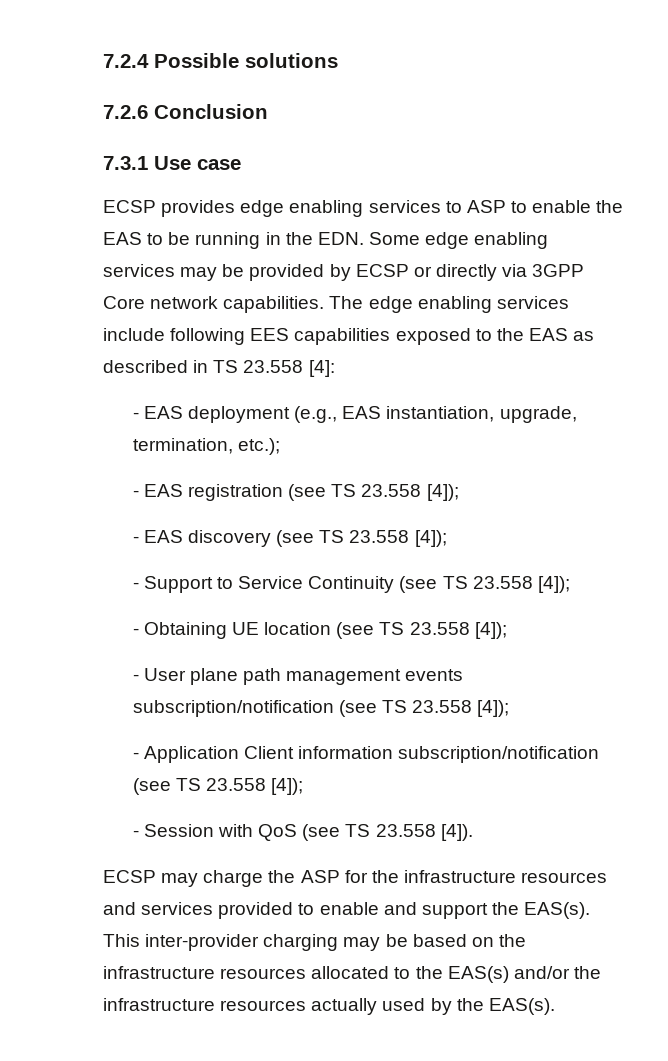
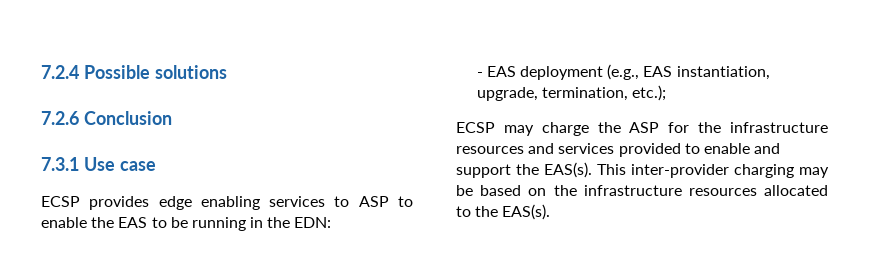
[317,232,549,249] [103,264,585,281] [103,296,569,313] [103,328,595,345] [103,360,335,377] EDN. Some edge enabling services may be provided by ECSP or directly via 3GPP Core network capabilities. The edge enabling services include following EES capabilities exposed to the EAS as described in TS 23.558 [4]: -> [294,217,332,228] EDN:
[132,484,459,501] [132,530,447,547] [132,576,570,593] [132,622,507,639] [132,668,464,685] [132,700,510,717] [132,746,600,763] [132,778,304,795] [132,824,473,841] // - EAS registration (see TS 23.558 [4]); // - EAS discovery (see TS 23.558 [4]); // - Support to Service Continuity (see TS 23.558 [4]); // - Obtaining UE location (see TS 23.558 [4]); // - User plane path management events subscription/notification (see TS 23.558 [4]); // - Application Client information subscription/notification (see TS 23.558 [4]); // - Session with QoS (see TS 23.558 [4]). -> (666, 93) none
[447,966,601,983] [103,998,484,1015] EAS(s) and/or the infrastructure resources actually used by the -> (499, 211) none

